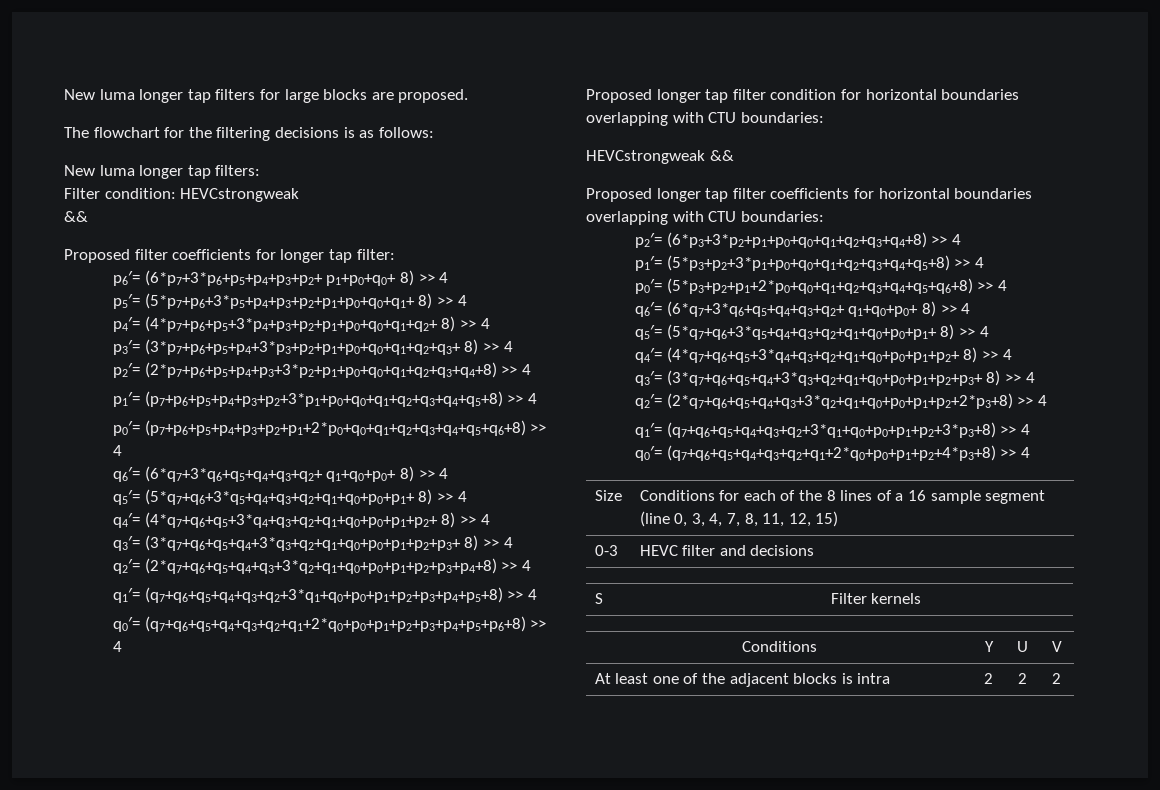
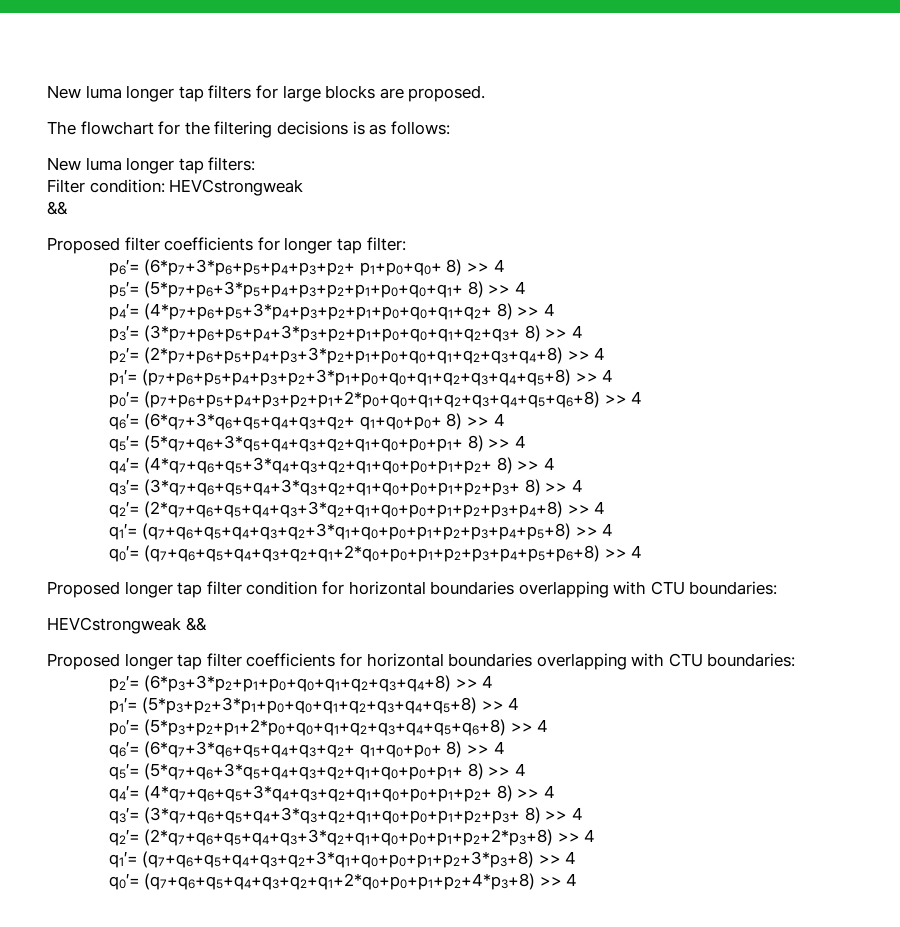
[594,490,622,501] [639,490,1046,504] [639,511,839,527] [594,545,618,556] [639,545,815,556] [594,593,603,604] [830,593,922,604] [742,641,817,652] [984,641,994,652] [1016,641,1028,652] [1051,641,1062,652] [594,673,891,687] [984,673,993,684] [1017,673,1027,684] [1052,673,1061,684] // Size | Conditions for each of the 8 lines of a 16 sample segment (line 0, 3, 4, 7, 8, 11, 12, 15) // 0-3 | HEVC filter and decisions // S | Filter kernels // Conditions | Y | U | V // At least one of the adjacent blocks is intra | 2 | 2 | 2 -> (578, 879) none

